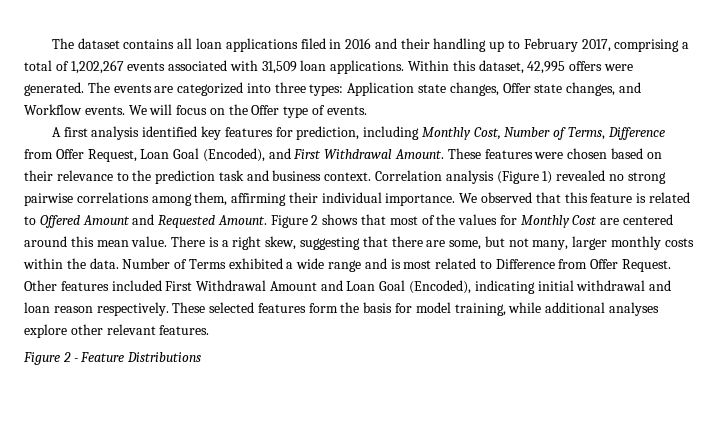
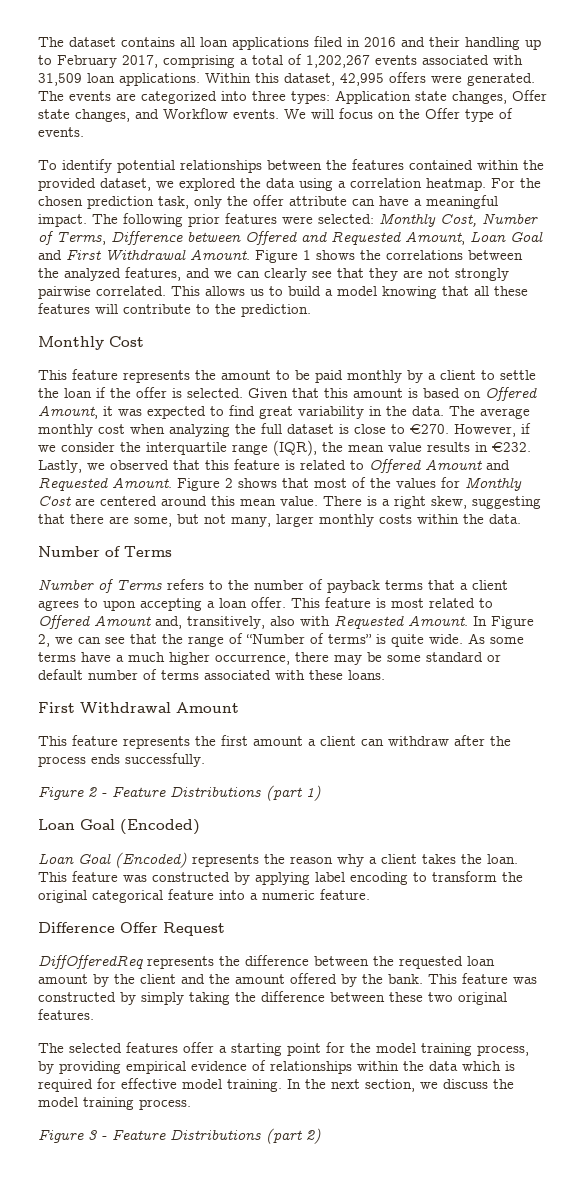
[51,126,420,140] A first analysis identified key features for prediction, including -> [38,159,544,173] [38,178,541,191] [38,195,498,209] [38,213,374,227] To identify potential relationships between the features contained within the provided dataset, we explored the data using a correlation heatmap. For the chosen prediction task, only the offer attribute can have a meaningful impact. The following prior features were selected:
[24,148,265,162] from Offer Request, Loan Goal (Encoded), -> [187,231,543,245] between Offered and Requested Amount, Loan Goal
[447,148,662,159] [24,170,666,184] [24,192,478,206] These features were chosen based on their relevance to the prediction task and business context. Correlation analysis (Figure 1) revealed no strong pairwise correlations among them, affirming their individual importance. We -> [255,250,523,263] [38,267,509,281] [38,286,528,299] [38,303,311,317] [38,336,144,350] [38,369,536,383] [38,387,537,401] [38,405,530,419] [38,423,531,437] [38,440,531,456] [38,460,105,473] Figure 1 shows the correlations between the analyzed features, and we can clearly see that they are not strongly pairwise correlated. This allows us to build a model knowing that all these features will contribute to the prediction. // Monthly Cost // This feature represents the amount to be paid monthly by a client to settle the loan if the offer is selected. Given that this amount is based on Offered Amount, it was expected to find great variability in the data. The average monthly cost when analyzing the full dataset is close to €270. However, if we consider the interquartile range (IQR), the mean value results in €232. Lastly, we
[122,258,672,272] [24,280,672,294] [24,302,659,316] [24,324,210,338] Number of Terms exhibited a wide range and is most related to Difference from Offer Request. Other features included First Withdrawal Amount and Loan Goal (Encoded), indicating initial withdrawal and loan reason respectively. These selected features form the basis for model training, while additional analyses explore other relevant features. -> [38,546,172,557] [38,579,508,593] [38,597,493,611] [38,615,534,629] [38,633,524,647] [38,652,501,665] [38,669,385,680] [38,702,239,714] [38,735,511,749] [38,753,205,767] // Number of Terms // Number of Terms refers to the number of payback terms that a client agrees to upon accepting a loan offer. This feature is most related to Offered Amount and, transitively, also with Requested Amount. In Figure 2, we can see that the range of “Number of terms” is quite wide. As some terms have a much higher occurrence, there may be some standard or default number of terms associated with these loans. // First Withdrawal Amount // This feature represents the first amount a client can withdraw after the process ends successfully.
(202, 357) none -> [266,785,321,801] [38,819,200,835] [38,852,518,868] [38,871,523,885] [38,889,370,903] [38,922,225,936] [38,955,495,969] [38,973,537,987] [38,991,507,1005] [38,1009,94,1020] [38,1042,529,1056] [38,1060,515,1074] [38,1078,514,1092] [38,1097,191,1110] [38,1128,321,1144] (part 1) // Loan Goal (Encoded) // Loan Goal (Encoded) represents the reason why a client takes the loan. This feature was constructed by applying label encoding to transform the original categorical feature into a numeric feature. // Difference Offer Request // DiffOfferedReq represents the difference between the requested loan amount by the client and the amount offered by the bank. This feature was constructed by simply taking the difference between these two original features. // The selected features offer a starting point for the model training process, by providing empirical evidence of relationships within the data which is required for effective model training. In the next section, we discuss the model training process. // Figure 3 - Feature Distributions (part 2)

